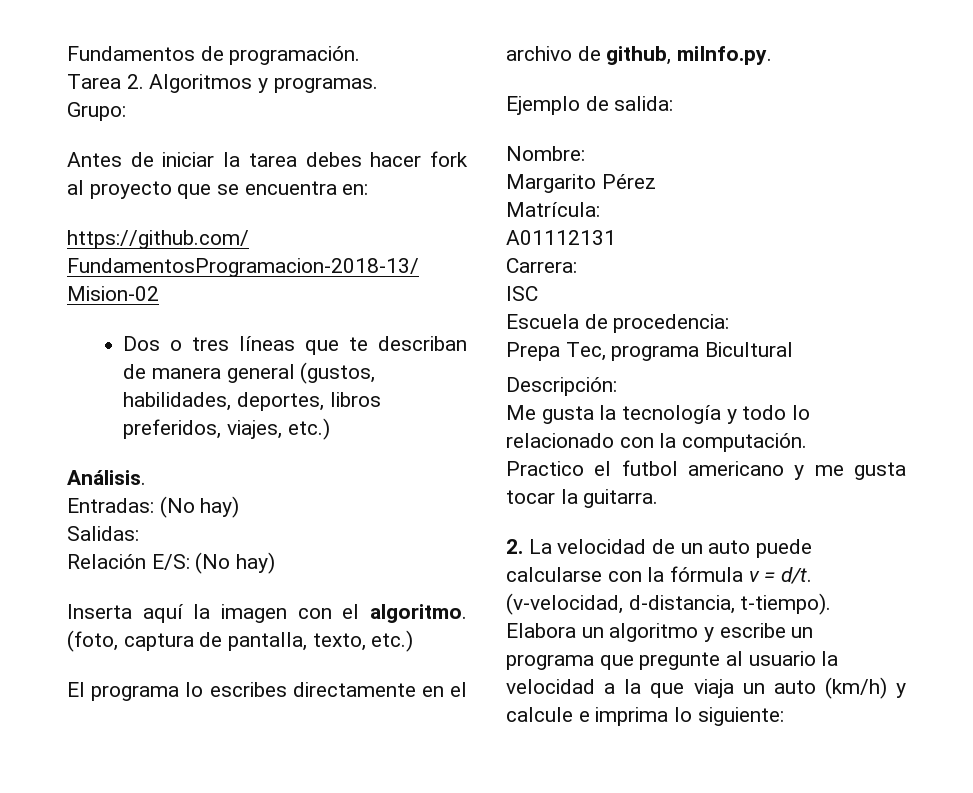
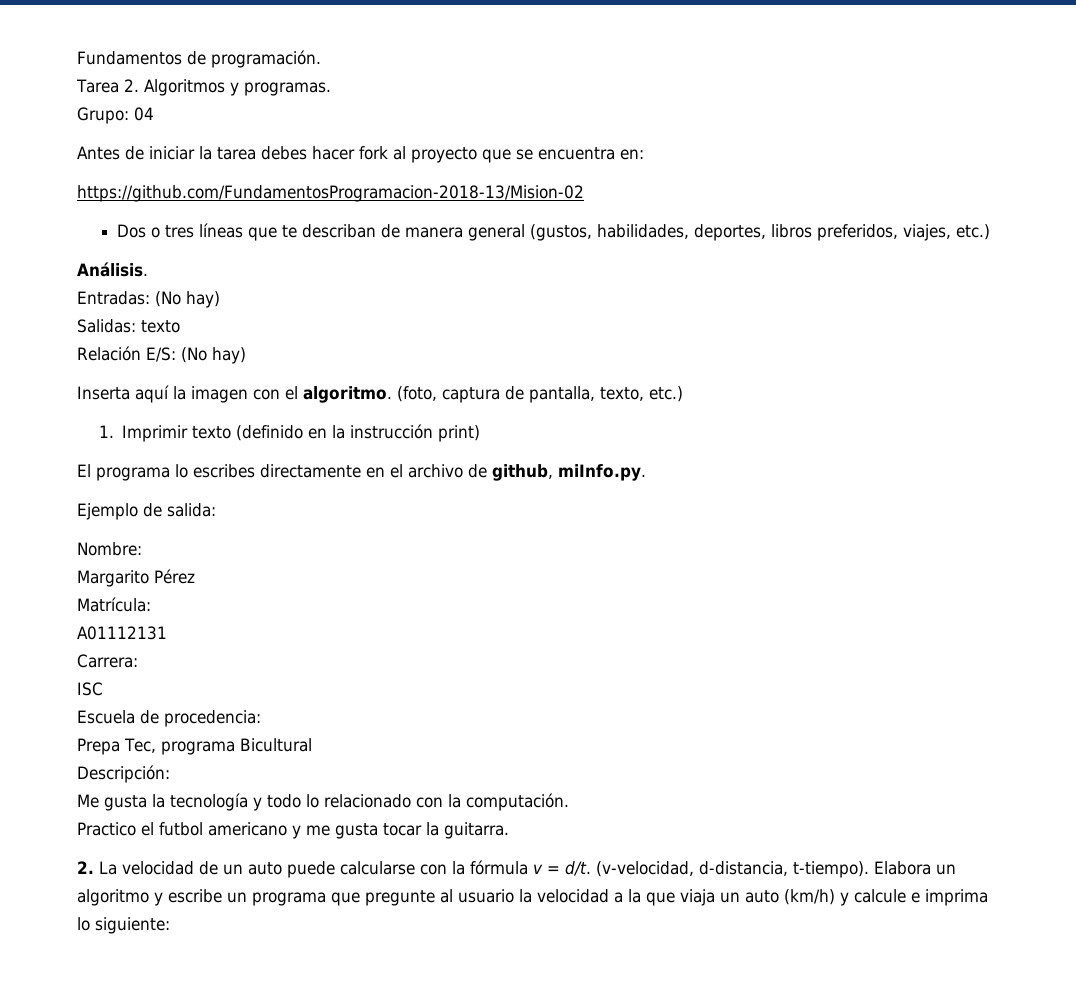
(126, 111) none -> [134,107,154,121] 04
(139, 533) none -> [141,320,180,333] texto
(414, 641) none -> [98,424,481,442] // 1. Imprimir texto (definido en la instrucción print)

